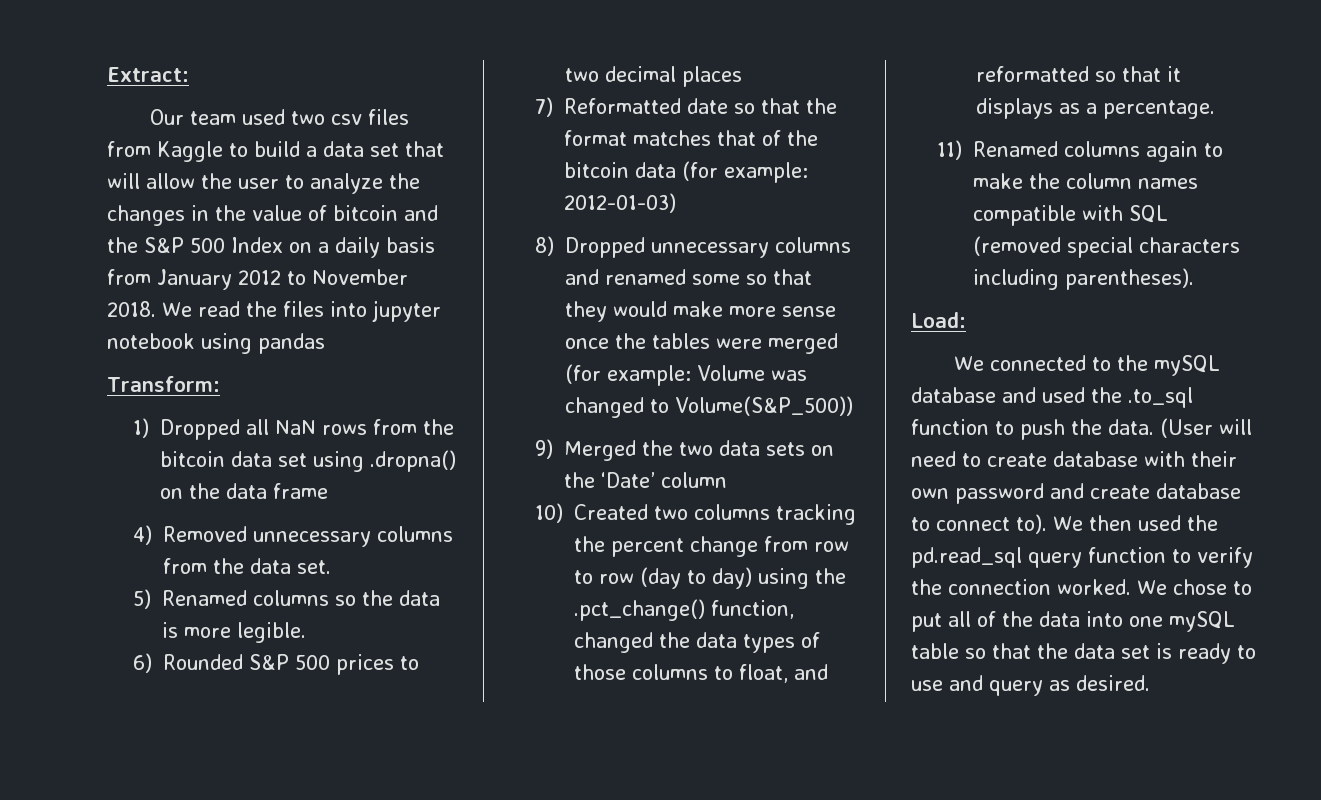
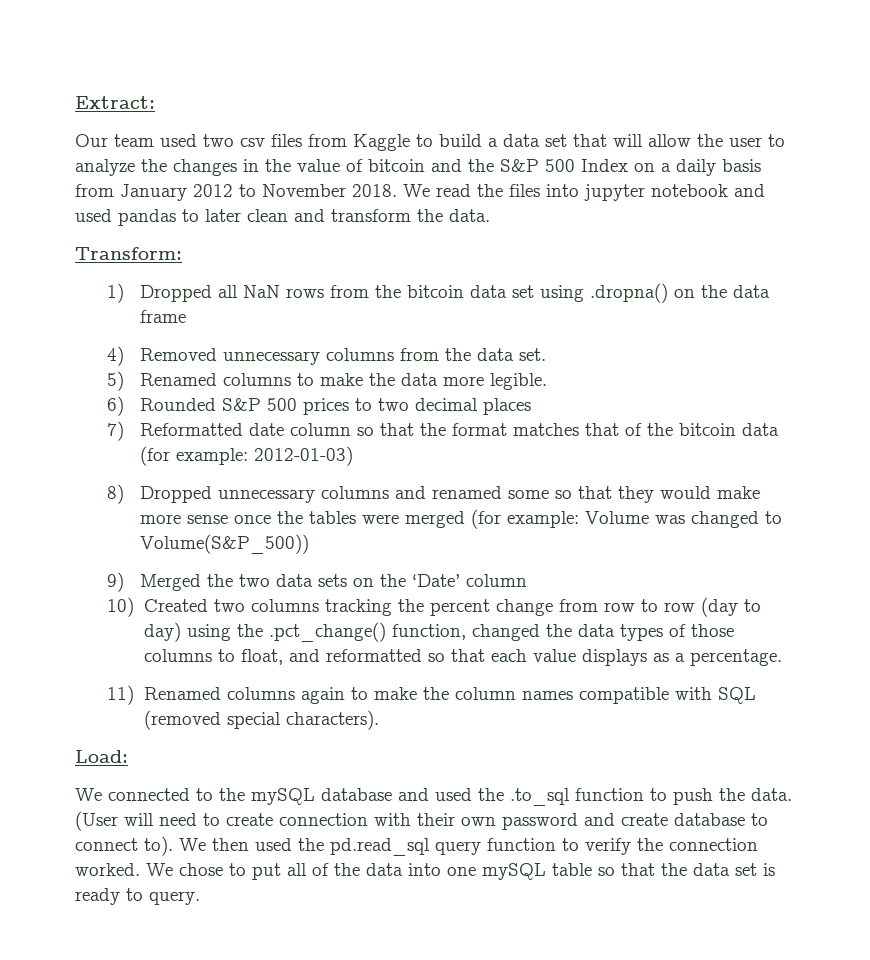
[201,333,252,354] using -> [734,184,765,197] [75,209,112,222] and used
(325, 343) none -> [182,209,490,222] to later clean and transform the data.
[334,590,440,606] [161,622,178,638] so the data is -> [296,373,438,386] to make the data
(728, 106) none -> [289,423,351,436] column
[1166,66,1181,82] it -> [490,649,576,662] each value
[1138,237,1240,253] [972,268,1194,290] characters including parentheses). -> [285,710,379,730] characters).
[1053,451,1138,467] database -> [279,813,368,826] connection
[911,675,1150,696] use and query as desired. -> [149,891,200,905] query.

